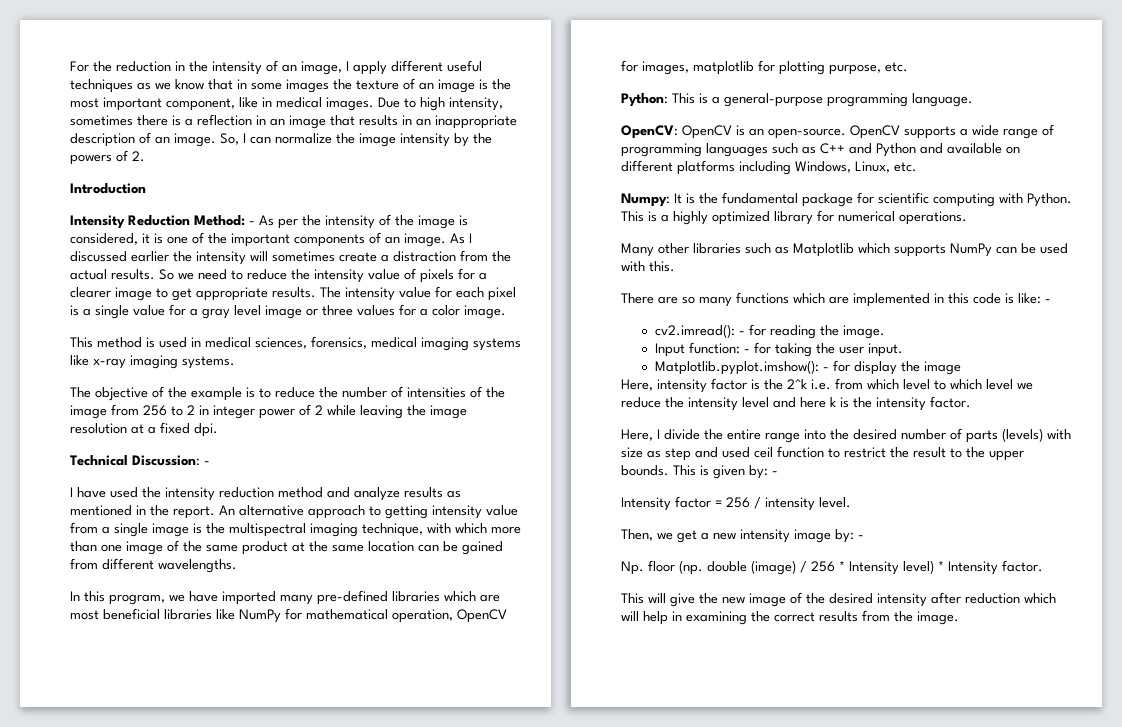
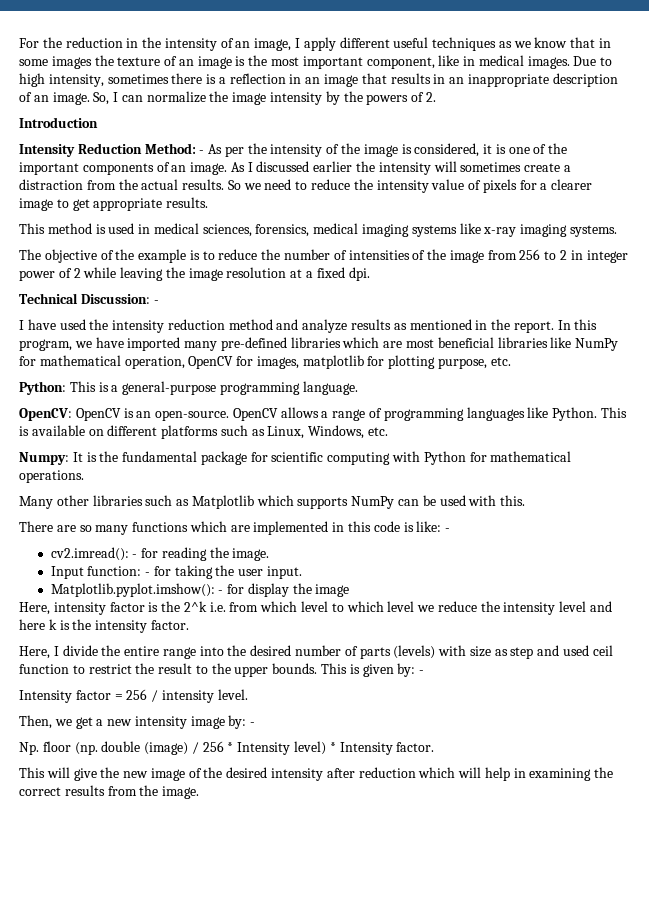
[320,286,516,301] [70,304,506,319] The intensity value for each pixel is a single value for a gray level image or three values for a color image. -> (209, 202) none
[219,505,518,519] [70,522,521,537] [70,540,503,555] [70,558,237,573] An alternative approach to getting intensity value from a single image is the multispectral imaging technique, with which more than one image of the same product at the same location can be gained from different wavelengths. // -> (554, 327) none
[904,125,999,139] supports a wide -> [280,407,329,418] allows a
[772,143,1020,157] [621,160,890,175] such as C++ and Python and available on different platforms including Windows, Linux, -> [527,407,627,421] [19,425,365,439] like Python. This is available on different platforms such as Linux, Windows,
[1027,193,1072,207] [621,210,895,225] Python. This is a highly optimized library for numerical -> [423,451,572,465] Python for mathematical

